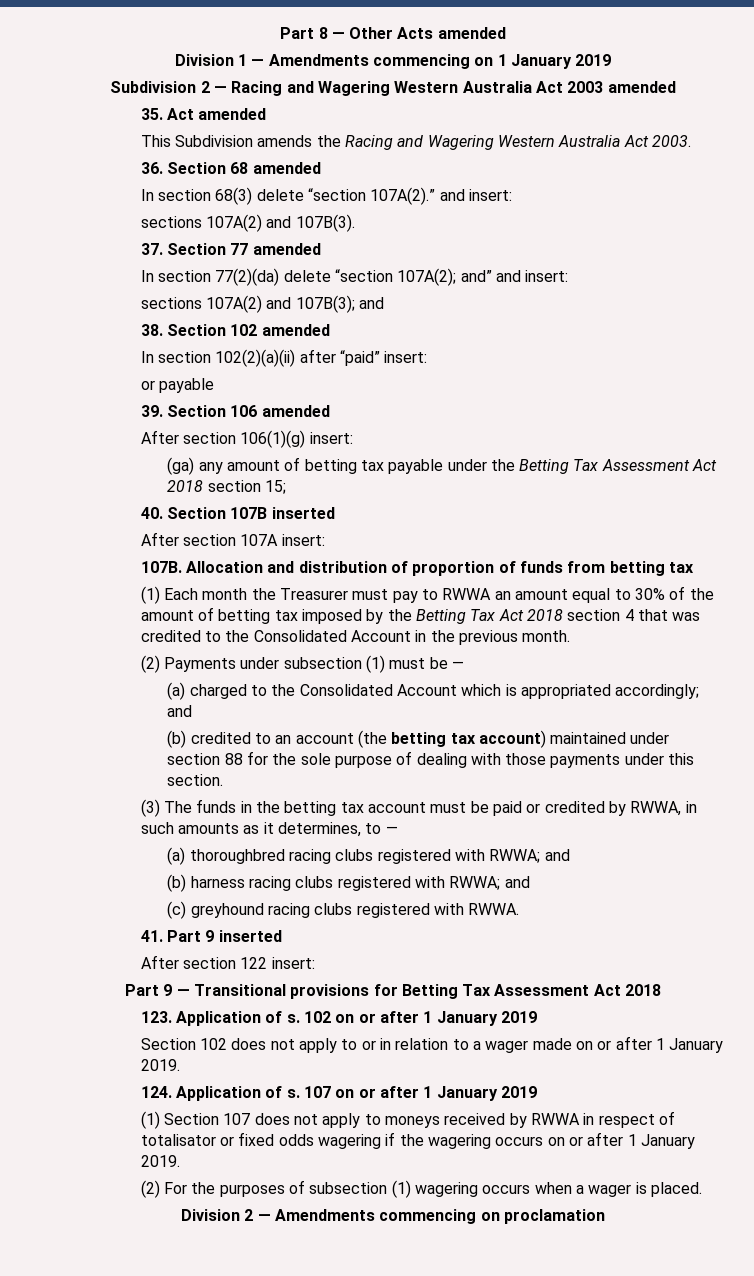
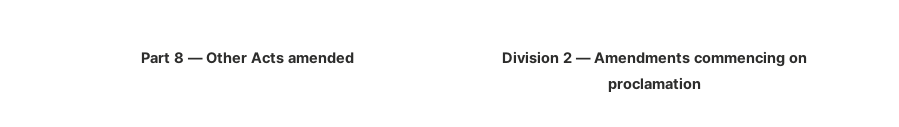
[174,54,612,69] [110,81,676,96] [140,108,267,120] [140,135,691,150] [140,162,321,174] [140,187,512,205] [140,214,355,232] [140,243,321,255] [140,268,569,286] [140,295,384,313] [140,324,330,336] [140,349,428,367] [140,378,215,393] [140,405,330,417] [140,430,353,448] [167,457,718,475] [167,480,286,494] [140,507,335,519] [140,532,325,546] [140,561,694,576] [140,586,714,604] [140,607,701,624] [140,630,571,645] [140,655,464,673] [167,682,700,700] [167,705,193,717] [167,730,670,748] [167,751,695,768] [167,774,224,786] [140,799,697,817] [140,822,398,837] [167,847,570,865] [167,874,530,892] [167,901,520,919] [140,930,282,942] [140,955,315,969] [124,984,662,999] [140,1011,537,1026] [140,1036,724,1053] [140,1059,180,1071] [140,1086,537,1101] [140,1111,675,1129] [140,1132,695,1149] [140,1155,180,1167] [140,1180,702,1198] // Division 1 — Amendments commencing on 1 January 2019 // Subdivision 2 — Racing and Wagering Western Australia Act 2003 amended // 35. Act amended // This Subdivision amends the Racing and Wagering Western Australia Act 2003. // 36. Section 68 amended // In section 68(3) delete “section 107A(2).” and insert: // sections 107A(2) and 107B(3). // 37. Section 77 amended // In section 77(2)(da) delete “section 107A(2); and” and insert: // sections 107A(2) and 107B(3); and // 38. Section 102 amended // In section 102(2)(a)(ii) after “paid” insert: // or payable // 39. Section 106 amended // After section 106(1)(g) insert: // (ga) any amount of betting tax payable under the Betting Tax Assessment Act 2018 section 15; // 40. Section 107B inserted // After section 107A insert: // 107B. Allocation and distribution of proportion of funds from betting tax // (1) Each month the Treasurer must pay to RWWA an amount equal to 30% of the amount of betting tax imposed by the Betting Tax Act 2018 section 4 that was credited to the Consolidated Account in the previous month. // (2) Payments under subsection (1) must be — // (a) charged to the Consolidated Account which is appropriated accordingly; and // (b) credited to an account (the betting tax account) maintained under section 88 for the sole purpose of dealing with those payments under this section. // (3) The funds in the betting tax account must be paid or credited by RWWA, in such amounts as it determines, to — // (a) thoroughbred racing clubs registered with RWWA; and // (b) harness racing clubs registered with RWWA; and // (c) greyhound racing clubs registered with RWWA. // 41. Part 9 inserted // After section 122 insert: // Part 9 — Transitional provisions for Betting Tax Assessment Act 2018 // 123. Application of s. 102 on or after 1 January 2019 // Section 102 does not apply to or in relation to a wager made on or after 1 January 2019. // 124. Application of s. 107 on or after 1 January 2019 // (1) Section 107 does not apply to moneys received by RWWA in respect of totalisator or fixed odds wagering if the wagering occurs on or after 1 January 2019. // (2) For the purposes of subsection (1) wagering occurs when a wager is placed. -> (355, 58) none

